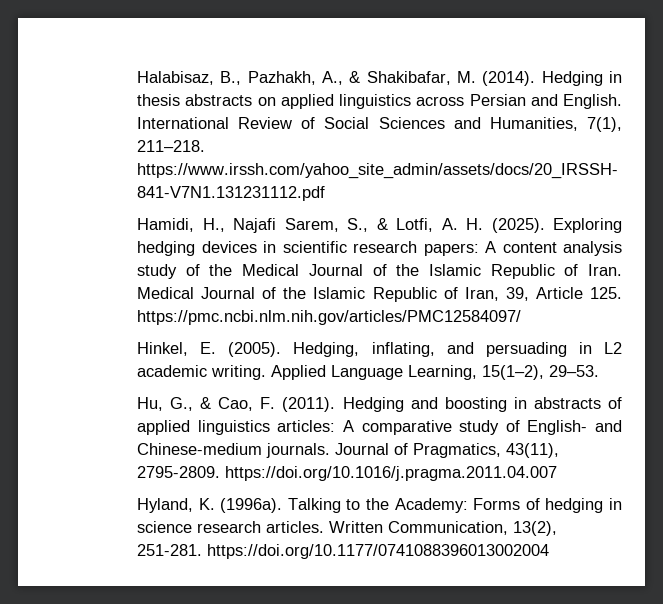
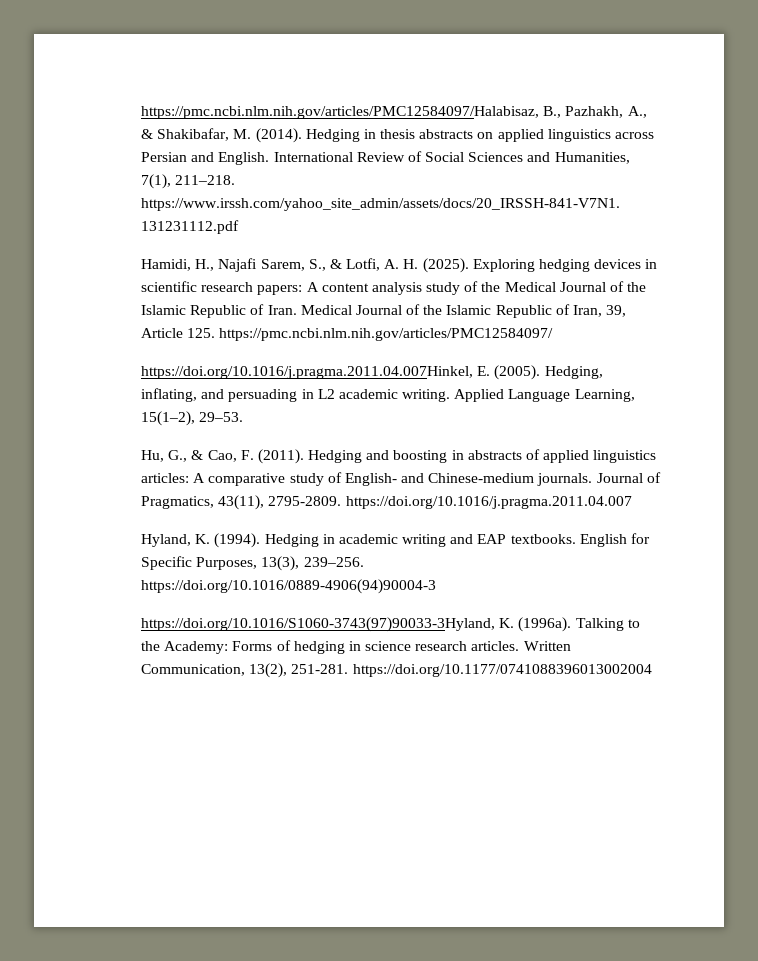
[137,71,215,85] Halabisaz, -> [140,106,539,119] https://pmc.ncbi.nlm.nih.gov/articles/PMC12584097/Halabisaz,
[137,342,189,356] Hinkel, -> [140,366,473,379] https://doi.org/10.1016/j.pragma.2011.04.007Hinkel,
(215, 504) none -> [214,533,651,548] [140,556,364,571] [140,579,436,594] [140,617,515,632] (1994). Hedging in academic writing and EAP textbooks. English for Specific Purposes, 13(3), 239–256. https://doi.org/10.1016/0889-4906(94)90004-3 // https://doi.org/10.1016/S1060-3743(97)90033-3Hyland, K.

